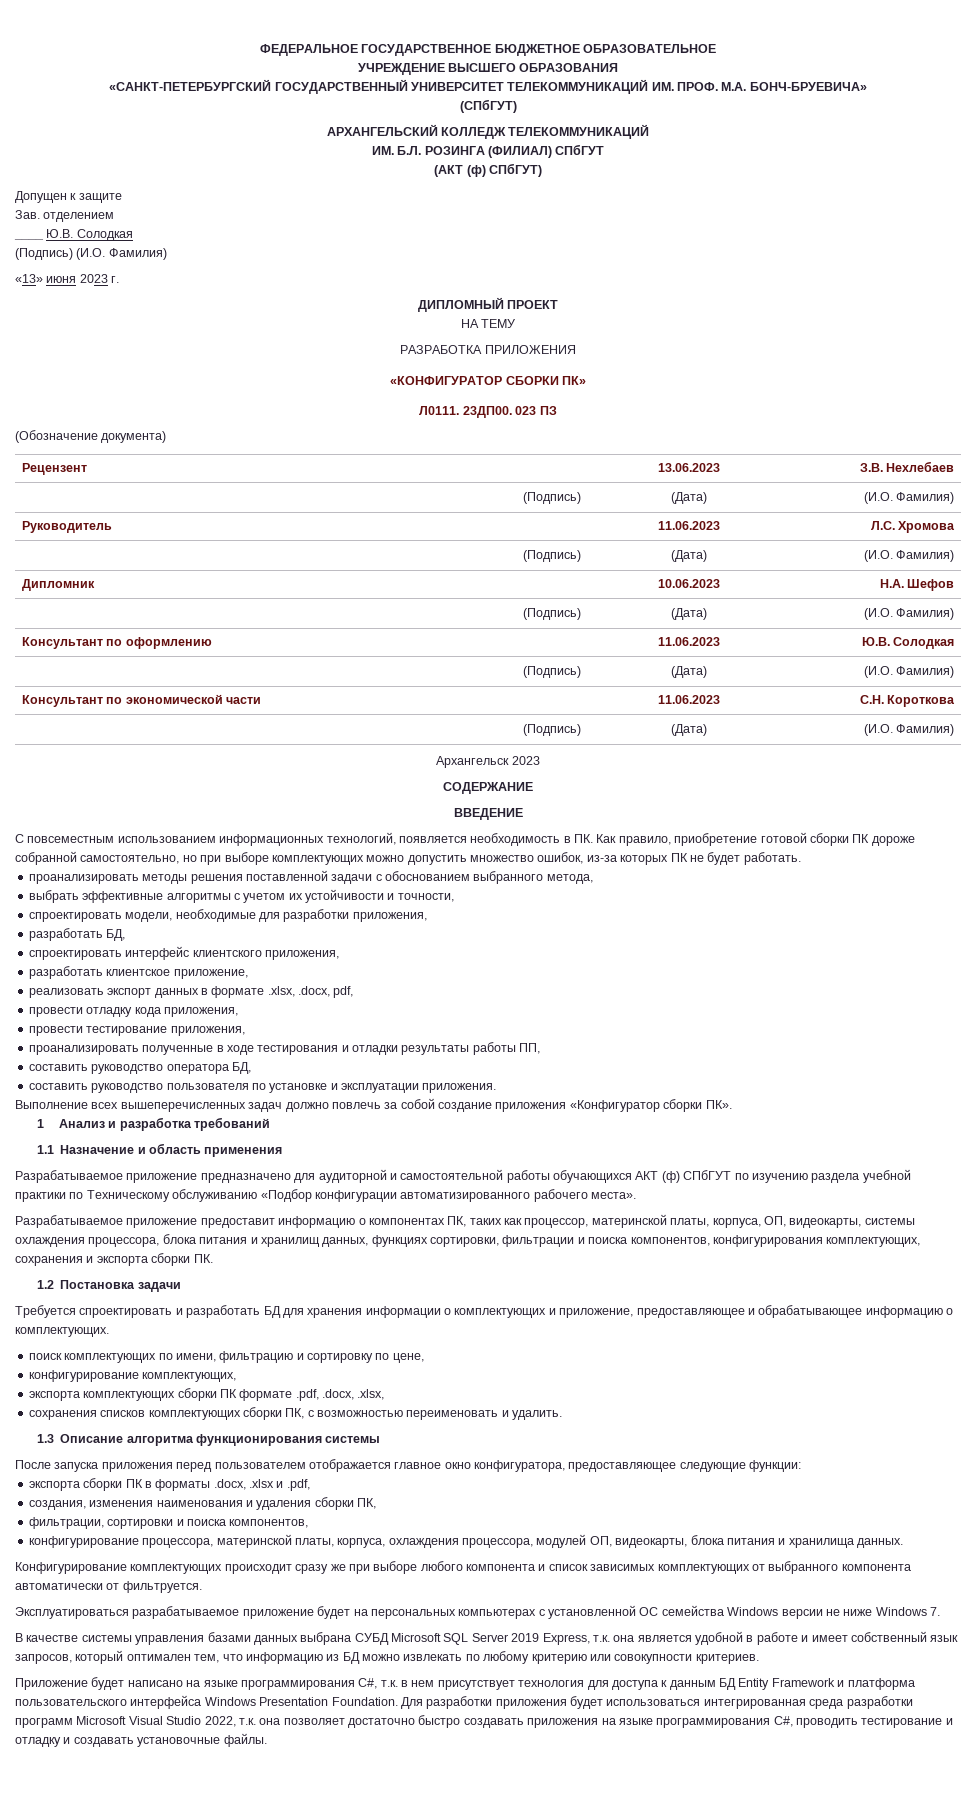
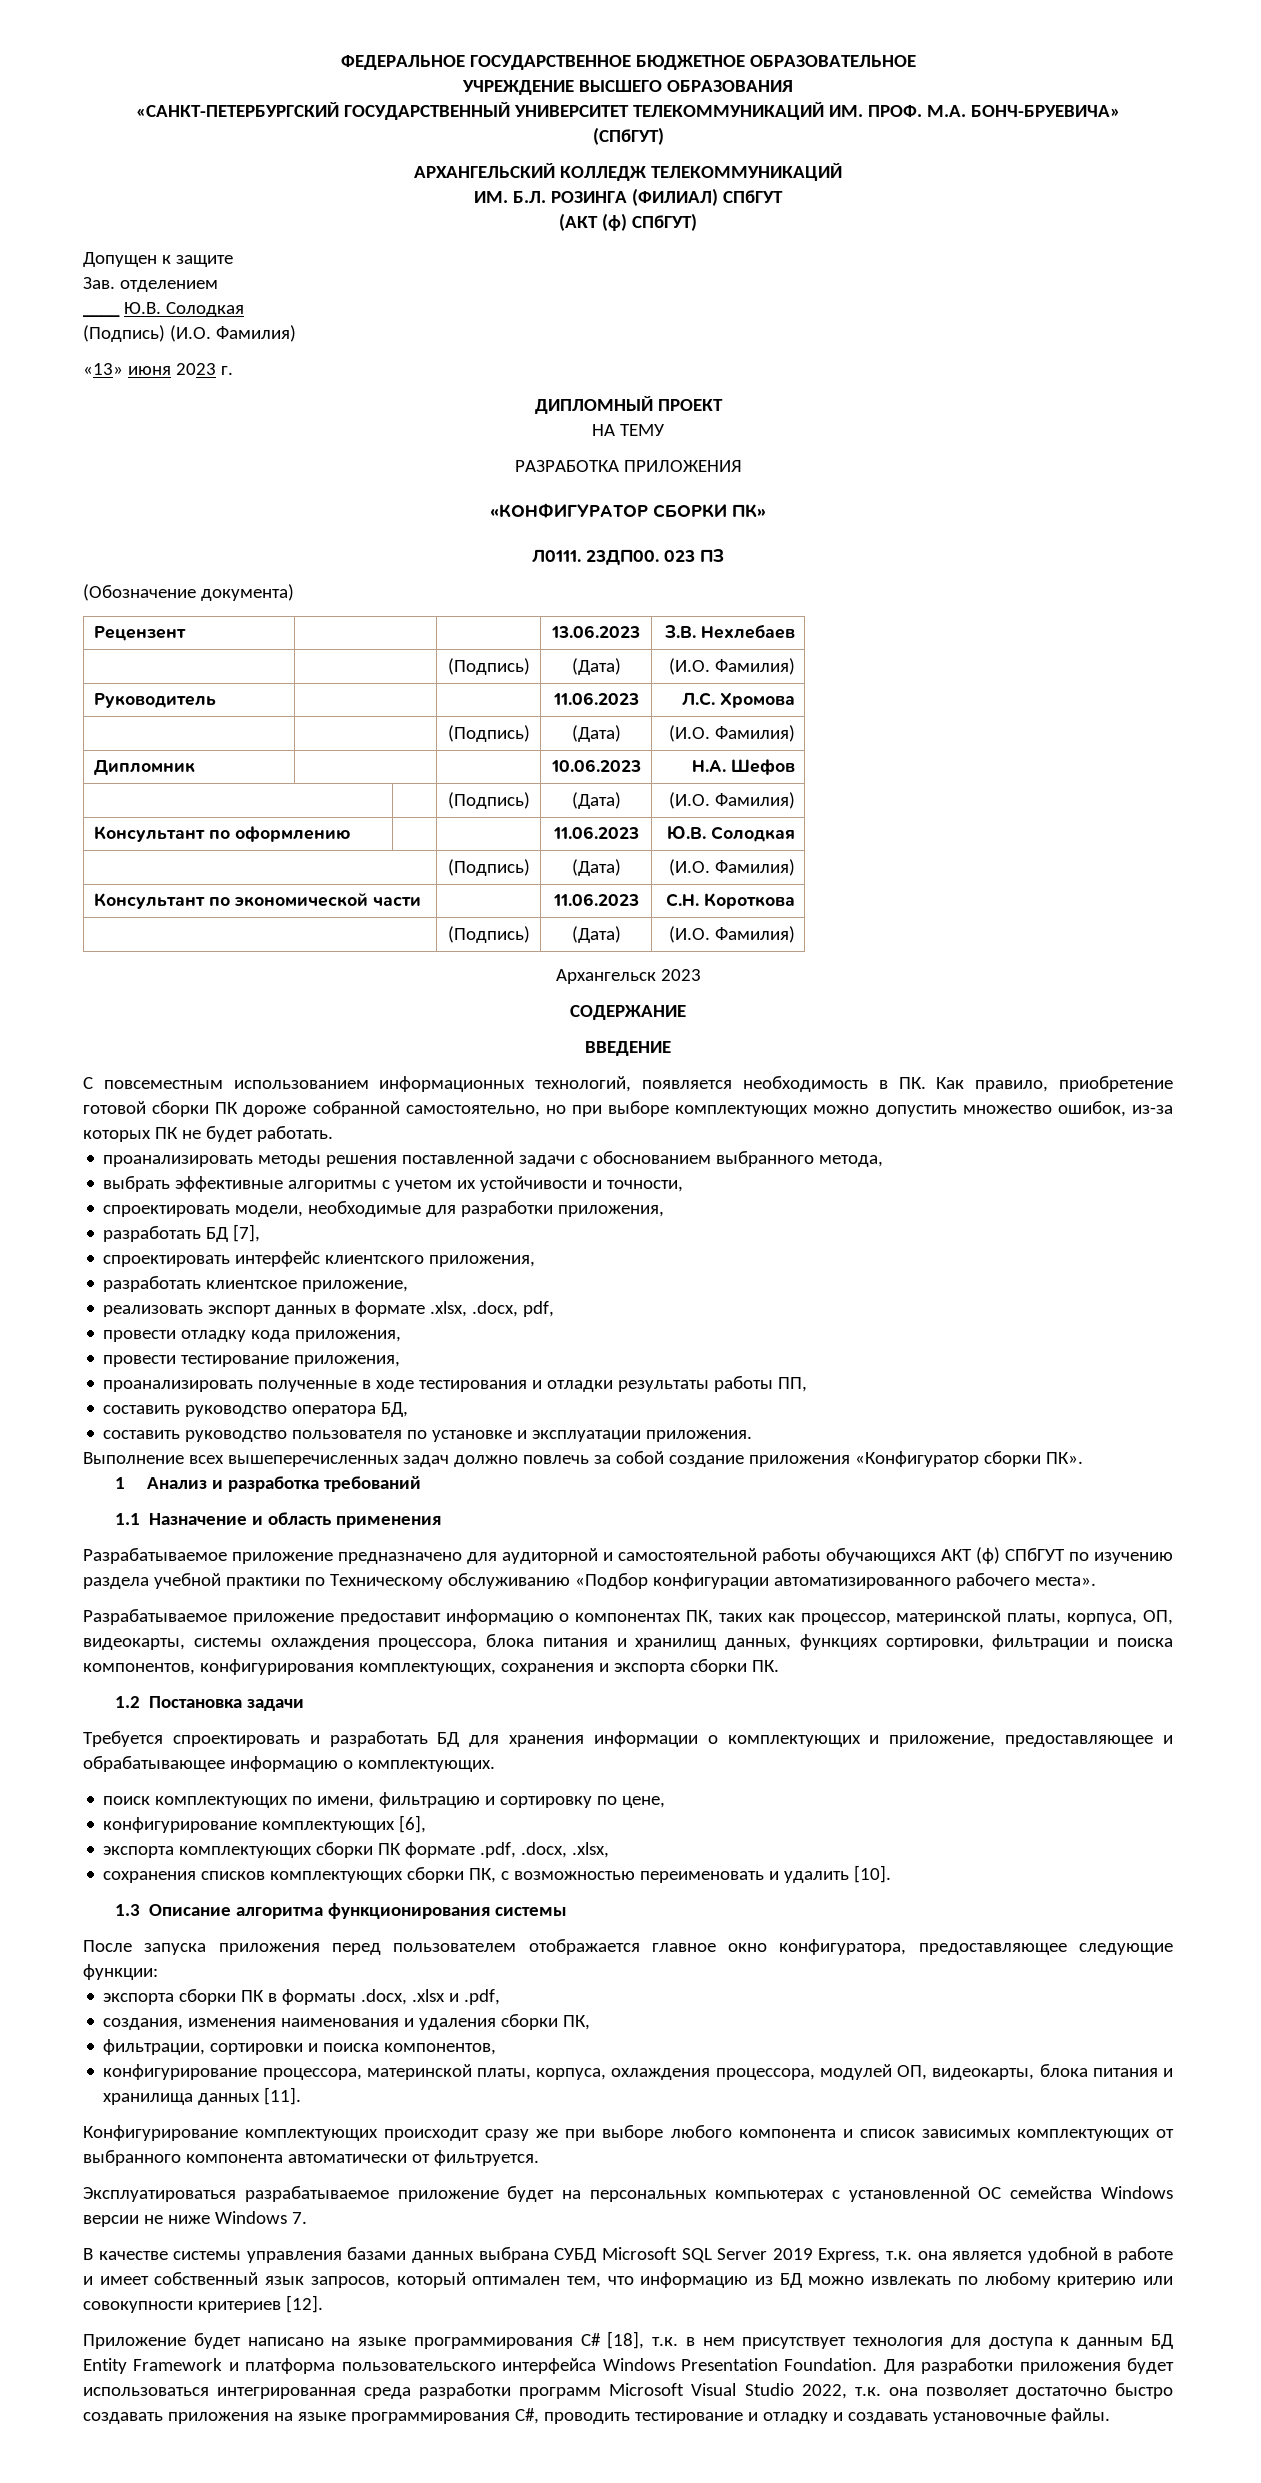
[106,929,126,941] БД, -> [206,1224,261,1242] БД [7],
[142,1372,237,1382] комплектующих, -> [262,1815,427,1833] комплектующих [6],
[512,1410,563,1420] удалить. -> [784,1865,892,1883] удалить [10].
[857,1538,903,1548] данных. -> [198,2087,302,2105] данных [11].
[695,1654,759,1664] критериев. -> [197,2295,323,2313] критериев [12].
[358,1678,378,1689] C#, -> [580,2331,645,2349] C# [18],

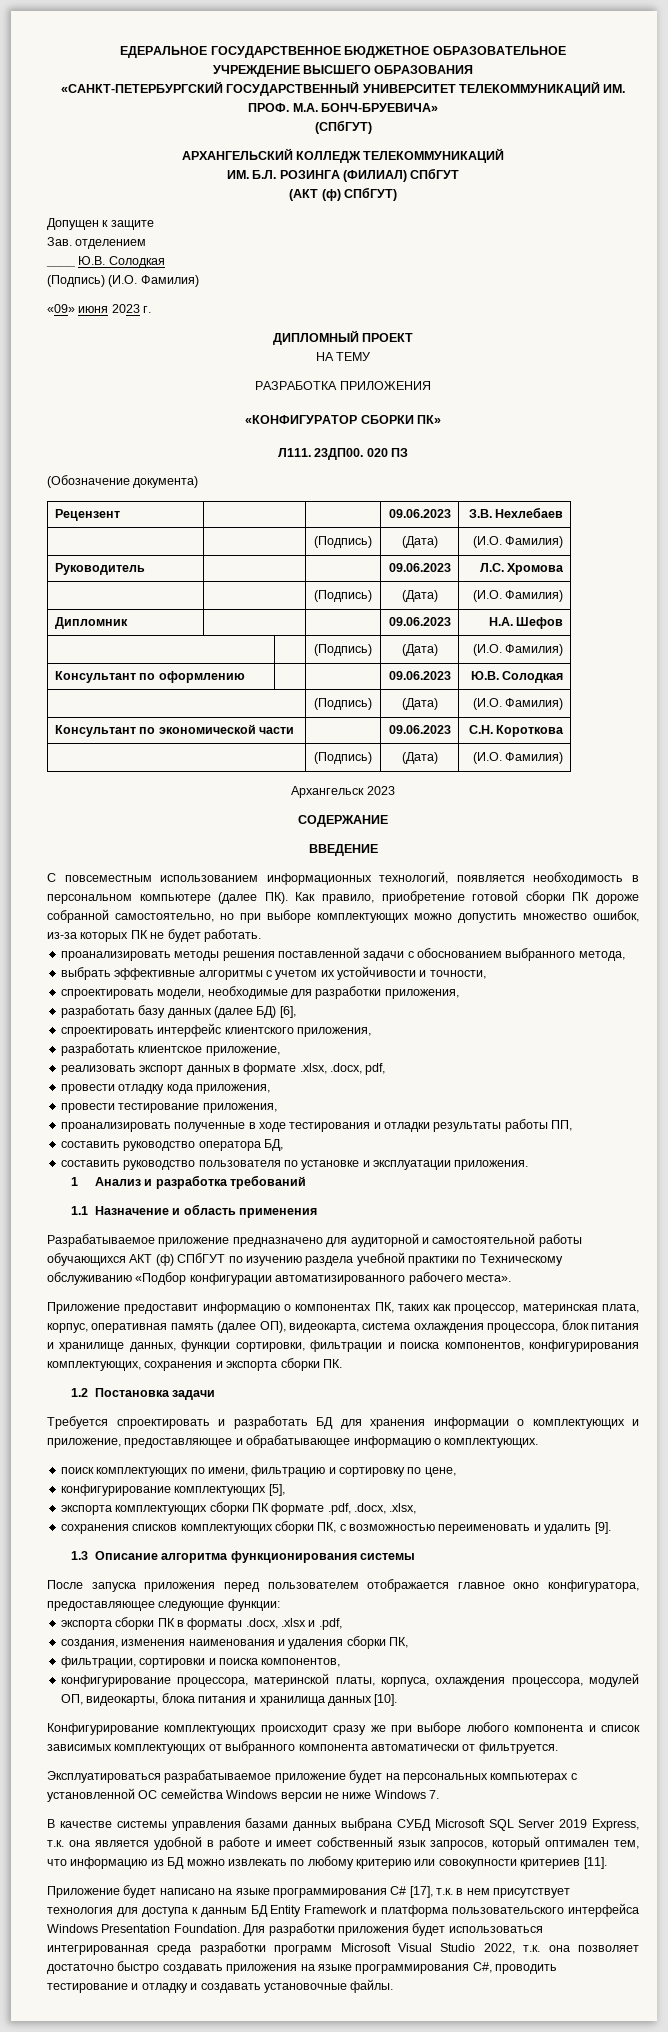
[340,55,465,70] ФЕДЕРАЛЬНОЕ -> [120,46,208,58] ЕДЕРАЛЬНОЕ
[83,363,123,375] «13» -> [47,304,75,313] «09»
[532,549,695,566] Л0111. 23ДП00. 023 -> [277,448,388,460] Л111. 23ДП00. 020
[551,625,640,638] 13.06.2023 -> [388,509,451,518] 09.06.2023
[552,692,639,705] 11.06.2023 -> [388,563,451,572] 09.06.2023
[550,759,641,772] 10.06.2023 -> [388,617,451,626] 09.06.2023
[552,826,639,839] 11.06.2023 -> [388,671,451,680] 09.06.2023
[552,893,639,906] 11.06.2023 -> [388,725,451,734] 09.06.2023
[898,1077,926,1089] ПК. -> [47,892,288,904] персональном компьютере (далее ПК).
[206,1224,261,1242] БД [7], -> [138,1005,296,1018] базу данных (далее БД) [6],
[83,1451,1083,1467] // Выполнение всех вышеперечисленных задач должно повлечь за собой создание приложения «Конфигуратор сборки ПК». -> (529, 1165) none
[83,1609,334,1625] Разрабатываемое приложение -> [47,1302,120,1314] Приложение
[896,1609,1173,1625] [83,1634,878,1650] материнской платы, корпуса, ОП, видеокарты, системы охлаждения процессора, блока питания и хранилищ данных, функциях -> [522,1304,639,1314] [47,1320,639,1333] [47,1340,231,1352] материнская плата, корпус, оперативная память (далее ОП), видеокарта, система охлаждения процессора, блок питания и хранилище данных, функции
[399,1815,427,1833] [6], -> [268,1484,285,1496] [5],
[854,1865,892,1883] [10]. -> [594,1522,611,1534] [9].
[264,2087,302,2105] [11]. -> [374,1694,398,1706] [10].
[285,2295,323,2313] [12]. -> [583,1857,607,1869] [11].
[607,2331,645,2349] [18], -> [409,1886,433,1898] [17],

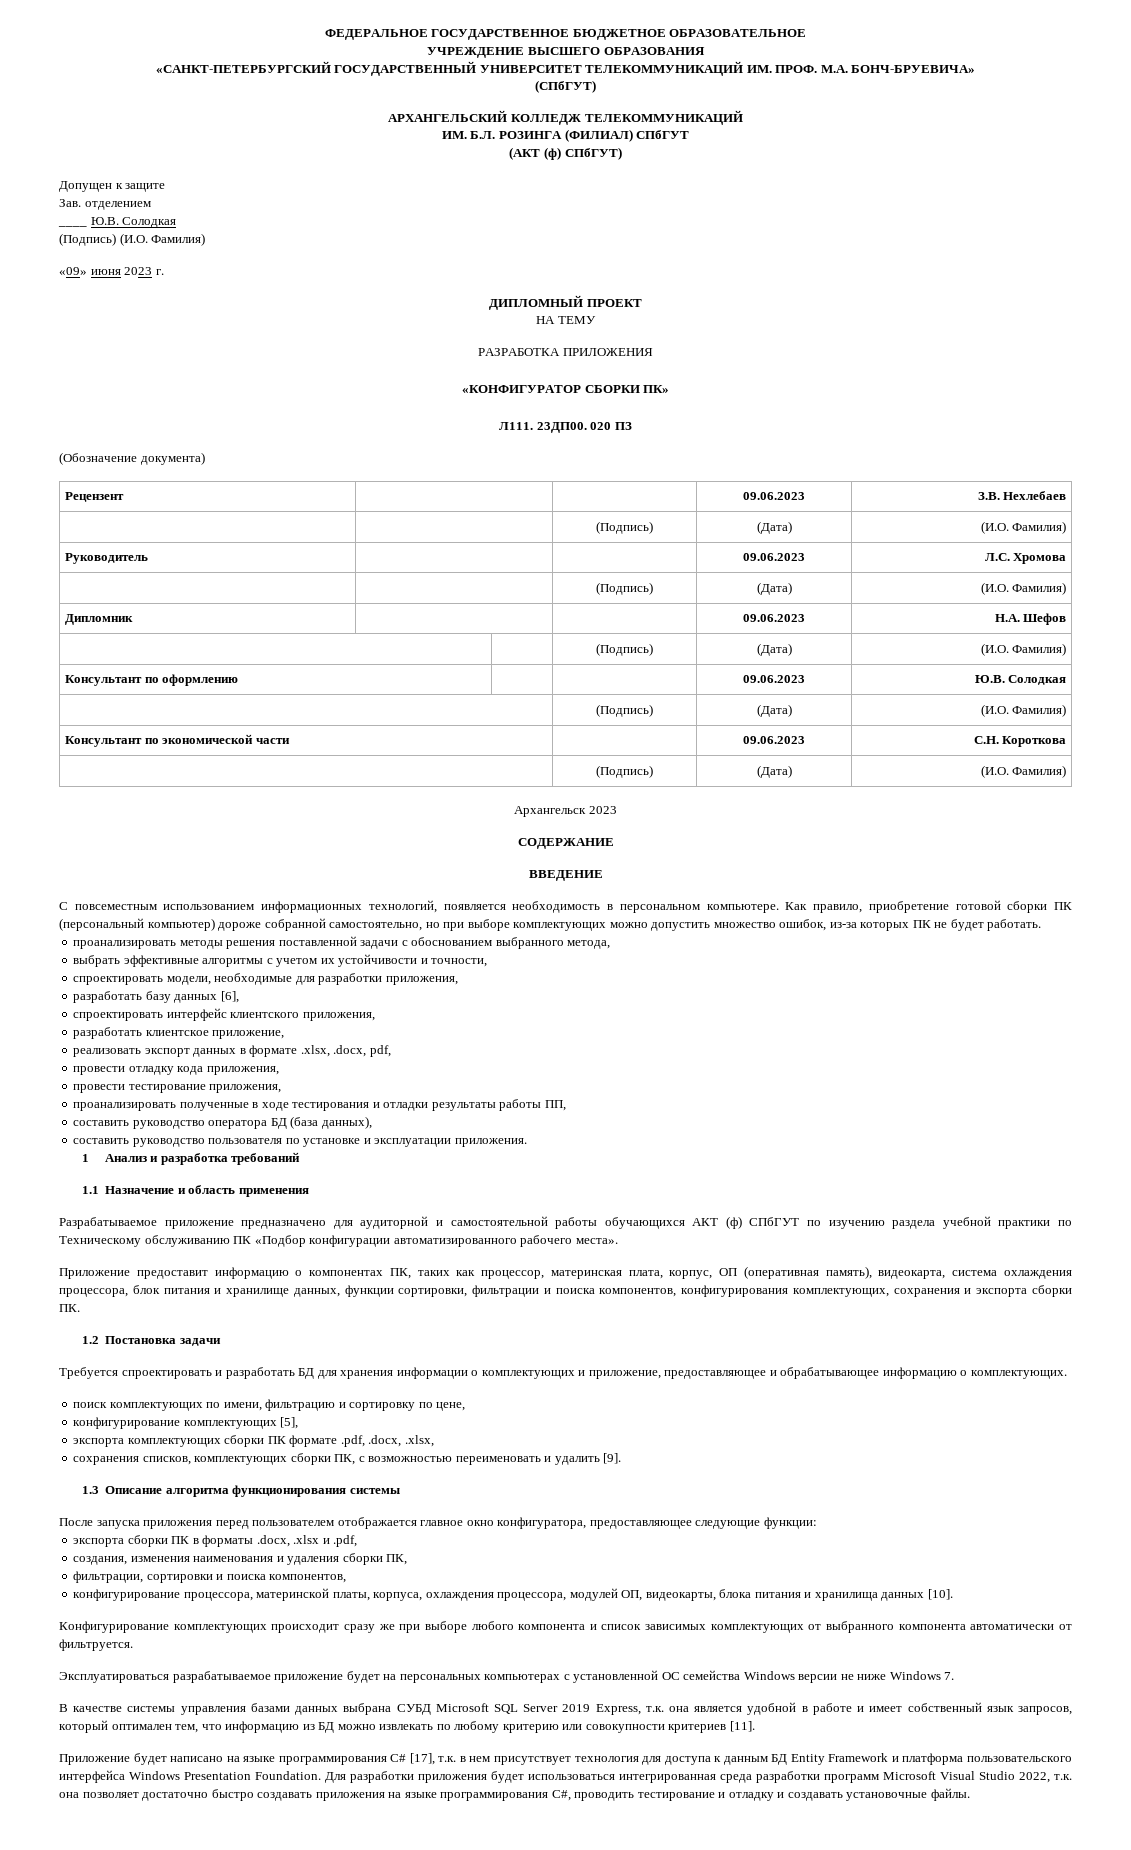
[120,46,208,58] ЕДЕРАЛЬНОЕ -> [324,29,428,40] ФЕДЕРАЛЬНОЕ
[139,892,288,904] компьютере (далее ПК). -> [706,904,779,913] компьютере.
(590, 896) none -> [59,918,215,931] (персональный компьютер)
[213,1006,277,1018] (далее БД) -> (218, 998) none
[263,1139,283,1151] БД, -> [270,1116,372,1129] БД (база данных),
(132, 1278) none -> [233,1236,252,1244] ПК
[91,1321,286,1333] оперативная память (далее ОП), -> [719,1266,872,1279] ОП (оперативная память),
[132,1524,178,1531] списков -> [142,1456,191,1465] списков,

